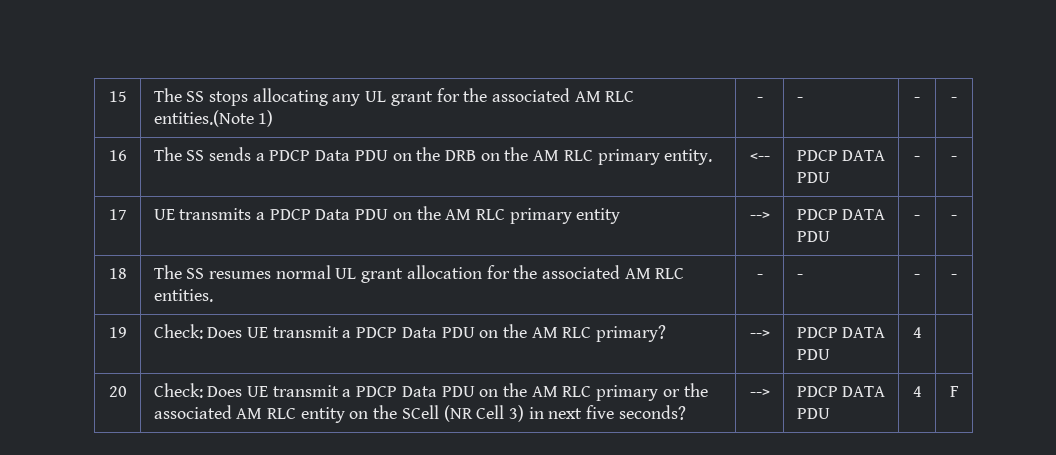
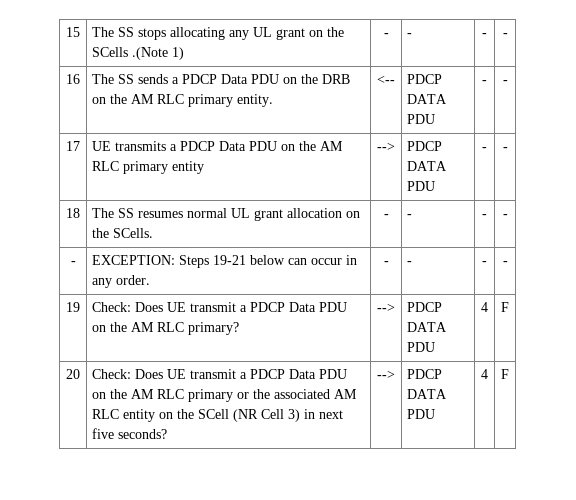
[436,88,635,102] [153,110,254,127] for the associated AM RLC entities.(Note -> [309,27,345,37] [92,47,169,60] on the SCells .(Note
[486,265,685,279] [153,289,213,302] for the associated AM RLC entities. -> [346,211,361,218] [92,228,154,238] [383,214,389,218] [407,214,413,218] [482,214,487,218] [502,214,508,218] [70,261,76,265] [92,255,358,268] [92,275,151,288] on the SCells. | - | - | - | - // - | EXCEPTION: Steps 19-21 below can occur in any order.
(922, 332) none -> [501,302,509,312] F

